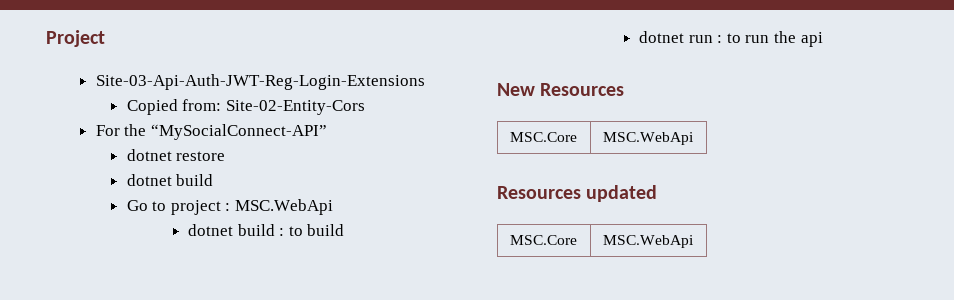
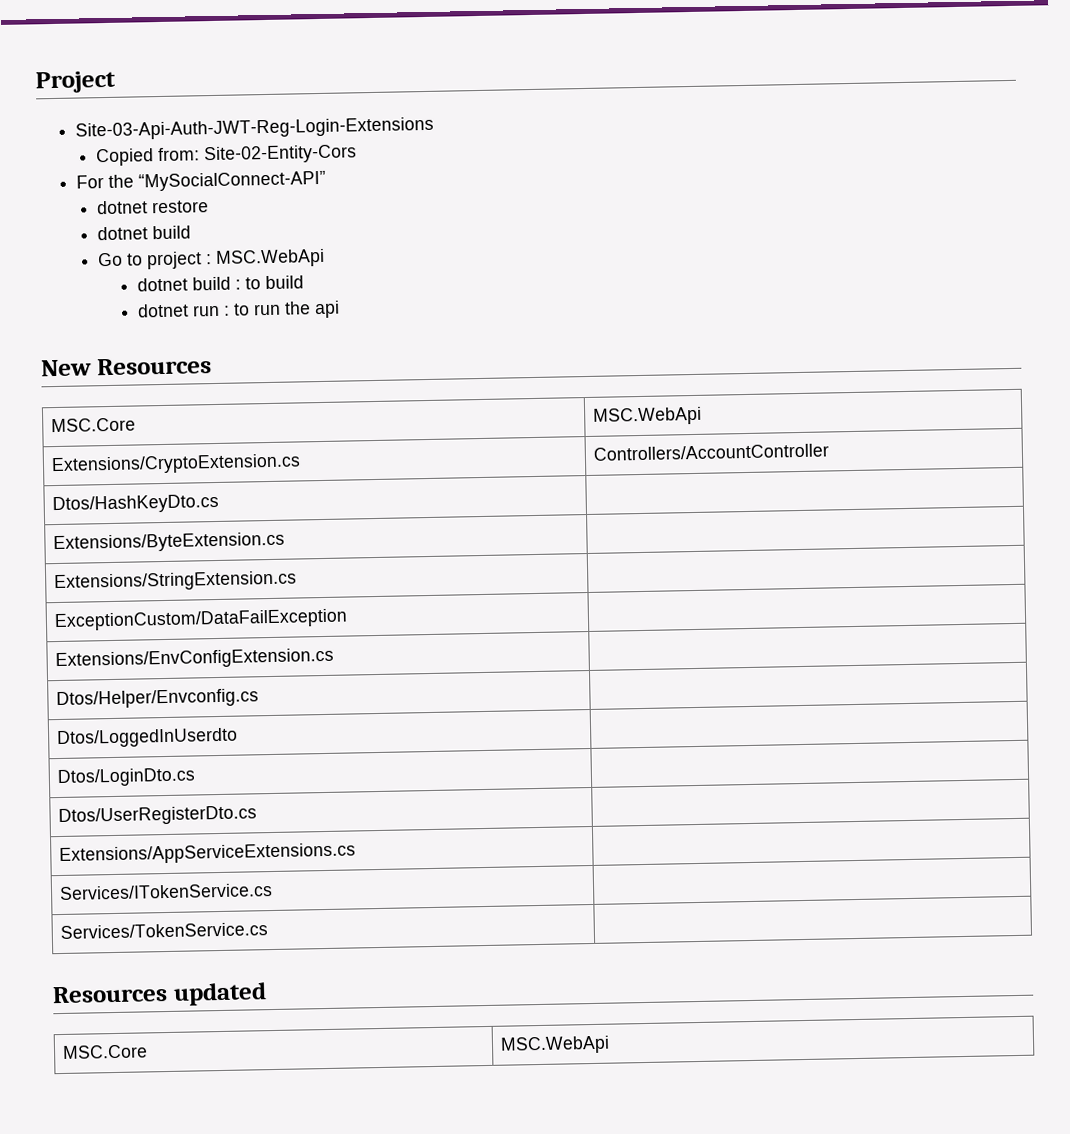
(694, 138) none -> [50,453,301,476] [592,443,829,461] [51,493,219,515] [52,531,285,554] [53,570,297,593] [53,608,348,632] [54,647,334,671] [55,688,259,710] [56,727,238,749] [56,767,196,788] [57,805,257,827] [58,842,356,866] [58,883,273,901] [59,922,268,940] // Extensions/CryptoExtension.cs | Controllers/AccountController // Dtos/HashKeyDto.cs | // Extensions/ByteExtension.cs | // Extensions/StringExtension.cs | // ExceptionCustom/DataFailException | // Extensions/EnvConfigExtension.cs | // Dtos/Helper/Envconfig.cs | // Dtos/LoggedInUserdto | // Dtos/LoginDto.cs | // Dtos/UserRegisterDto.cs | // Extensions/AppServiceExtensions.cs | // Services/ITokenService.cs | // Services/TokenService.cs |

